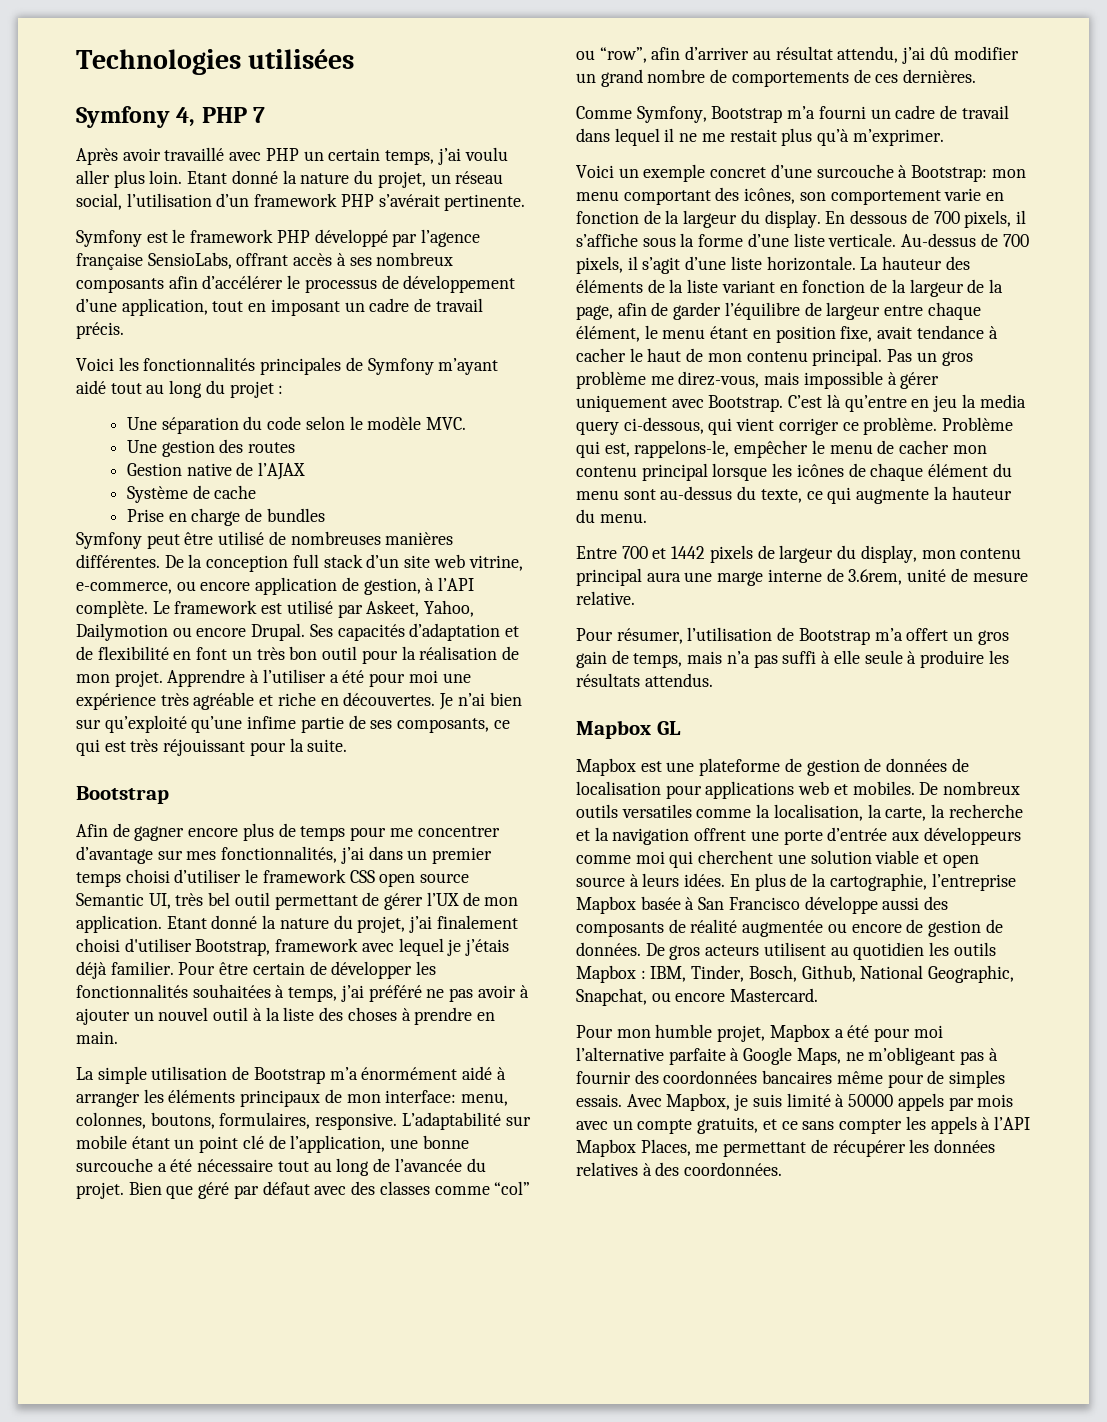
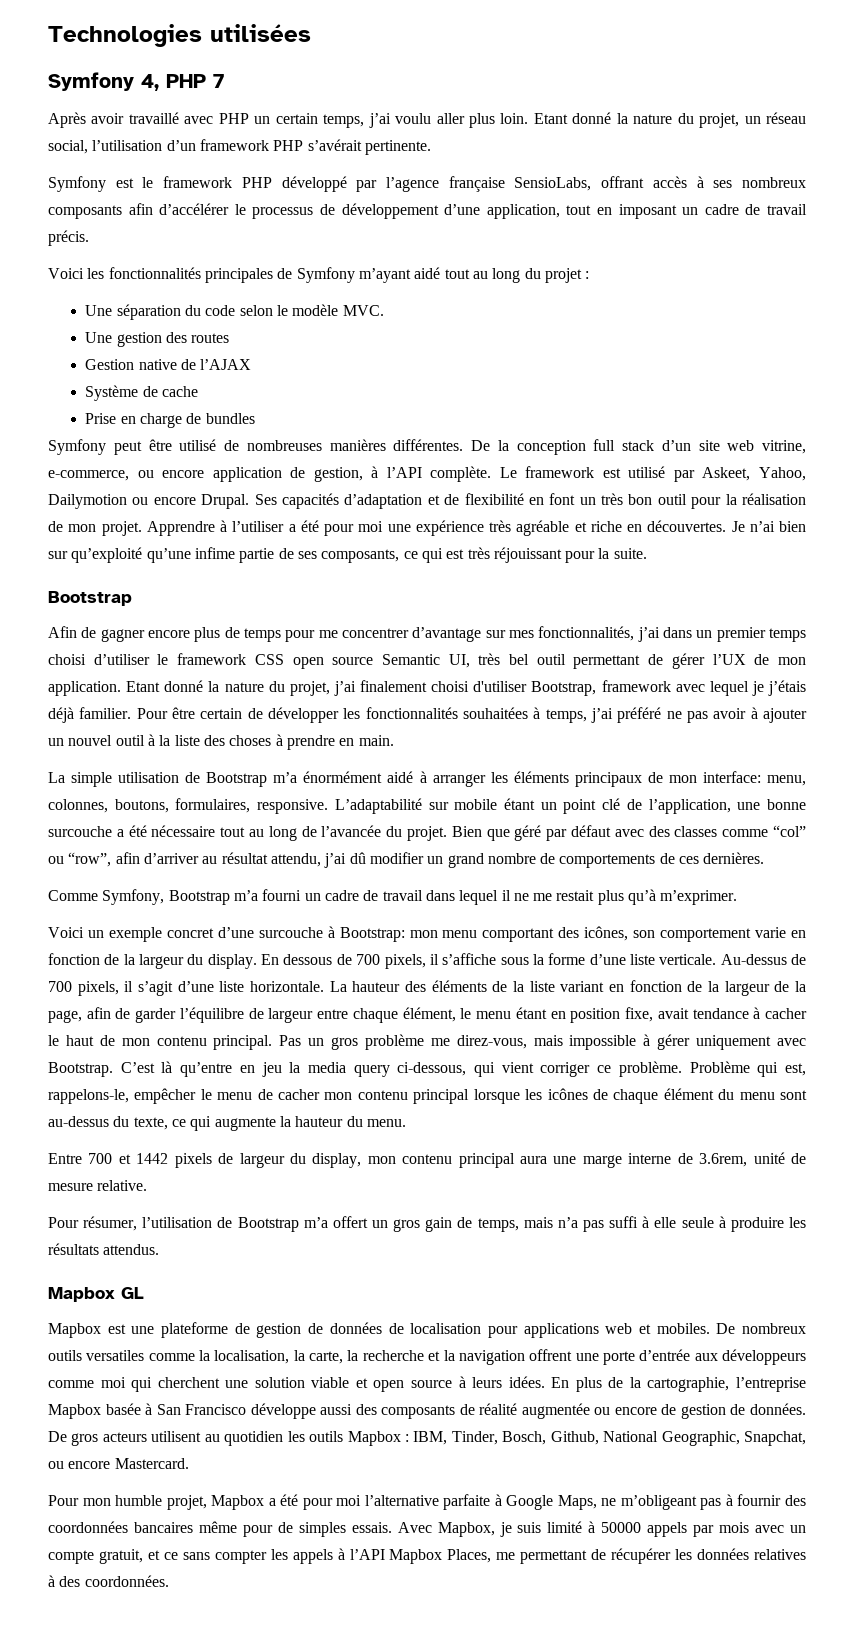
[697,1117,759,1134] gratuits, -> [98,1549,143,1564] gratuit,

